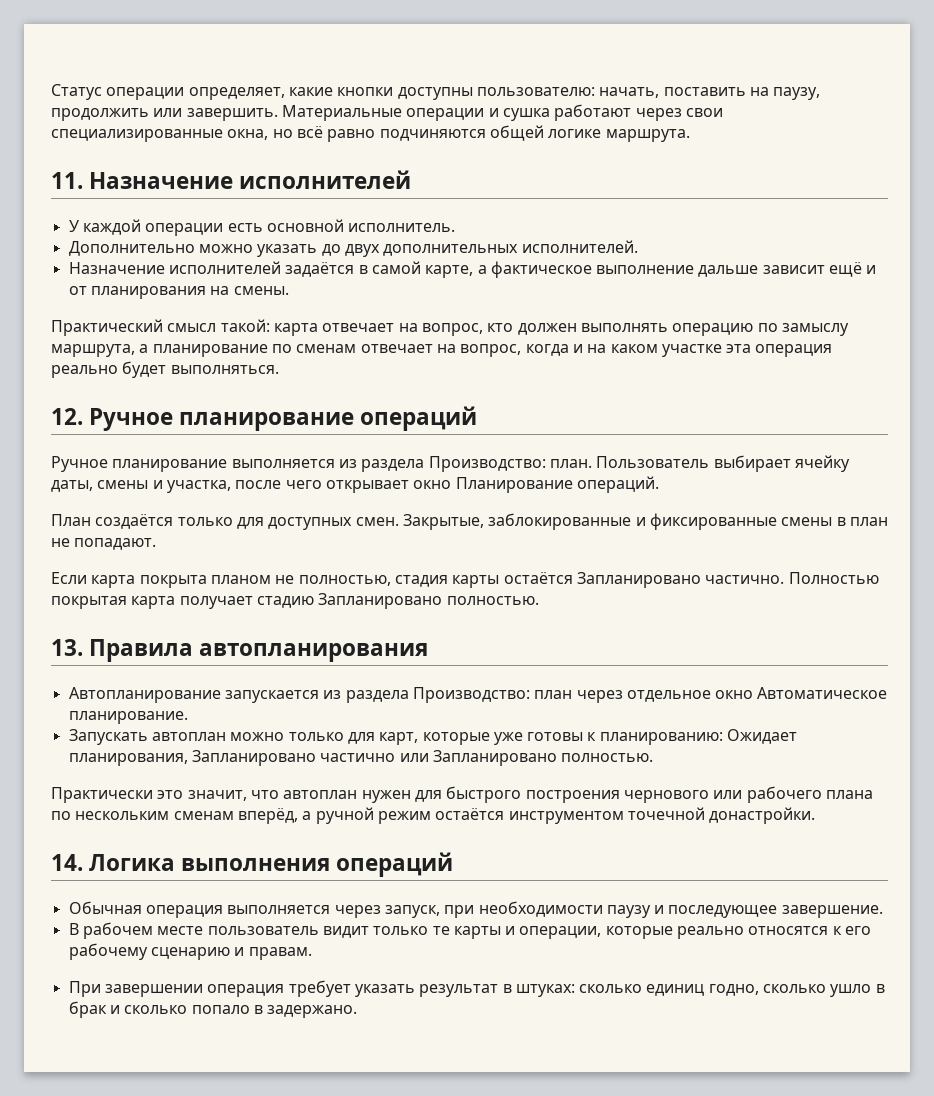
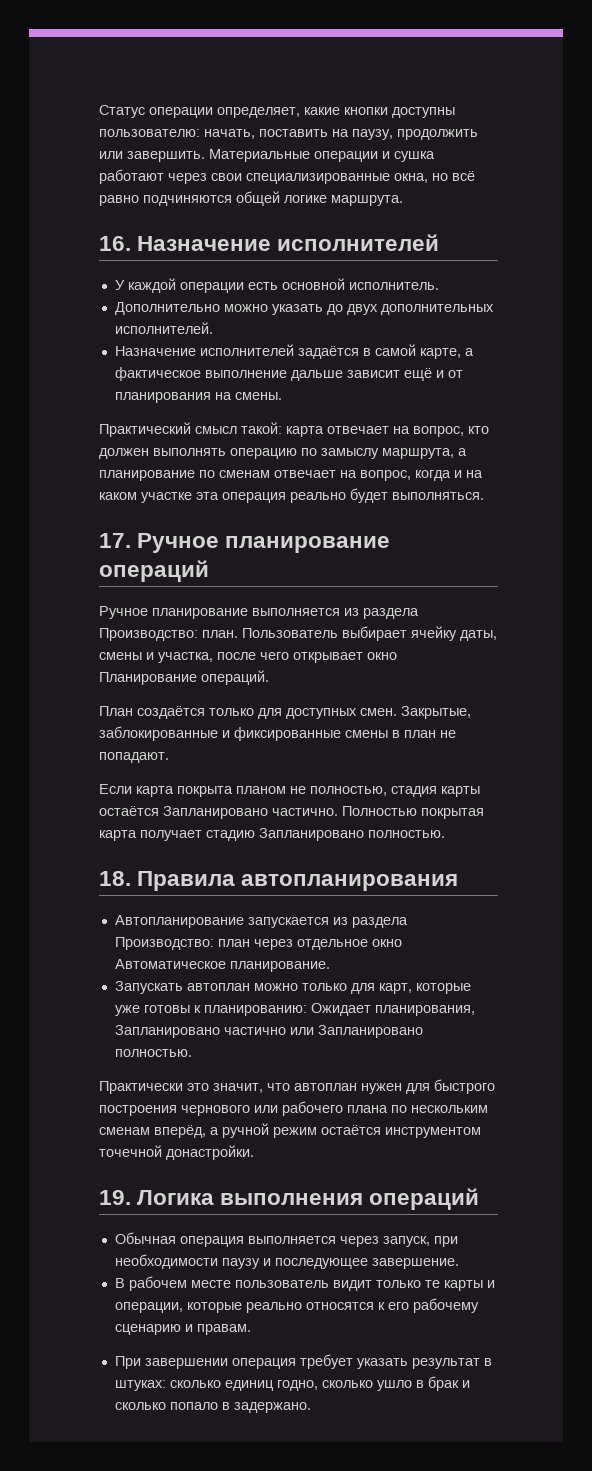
[51,172,83,189] 11. -> [99,236,131,251] 16.
[51,408,83,425] 12. -> [99,533,131,548] 17.
[51,639,83,656] 13. -> [99,871,131,886] 18.
[51,854,83,871] 14. -> [99,1190,131,1205] 19.

